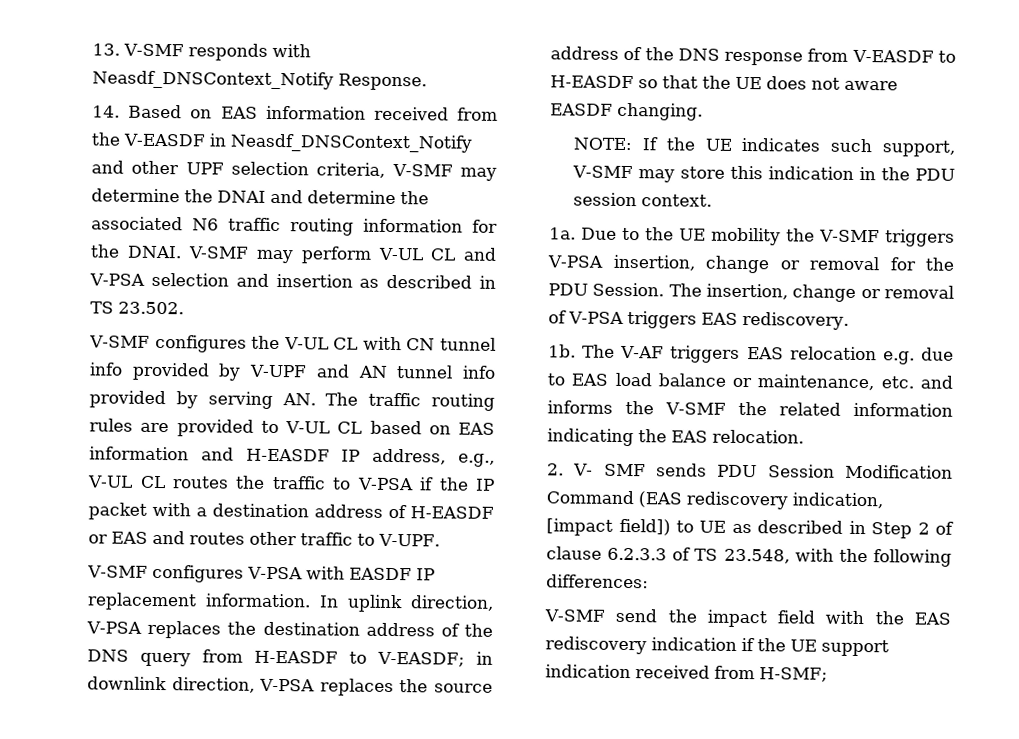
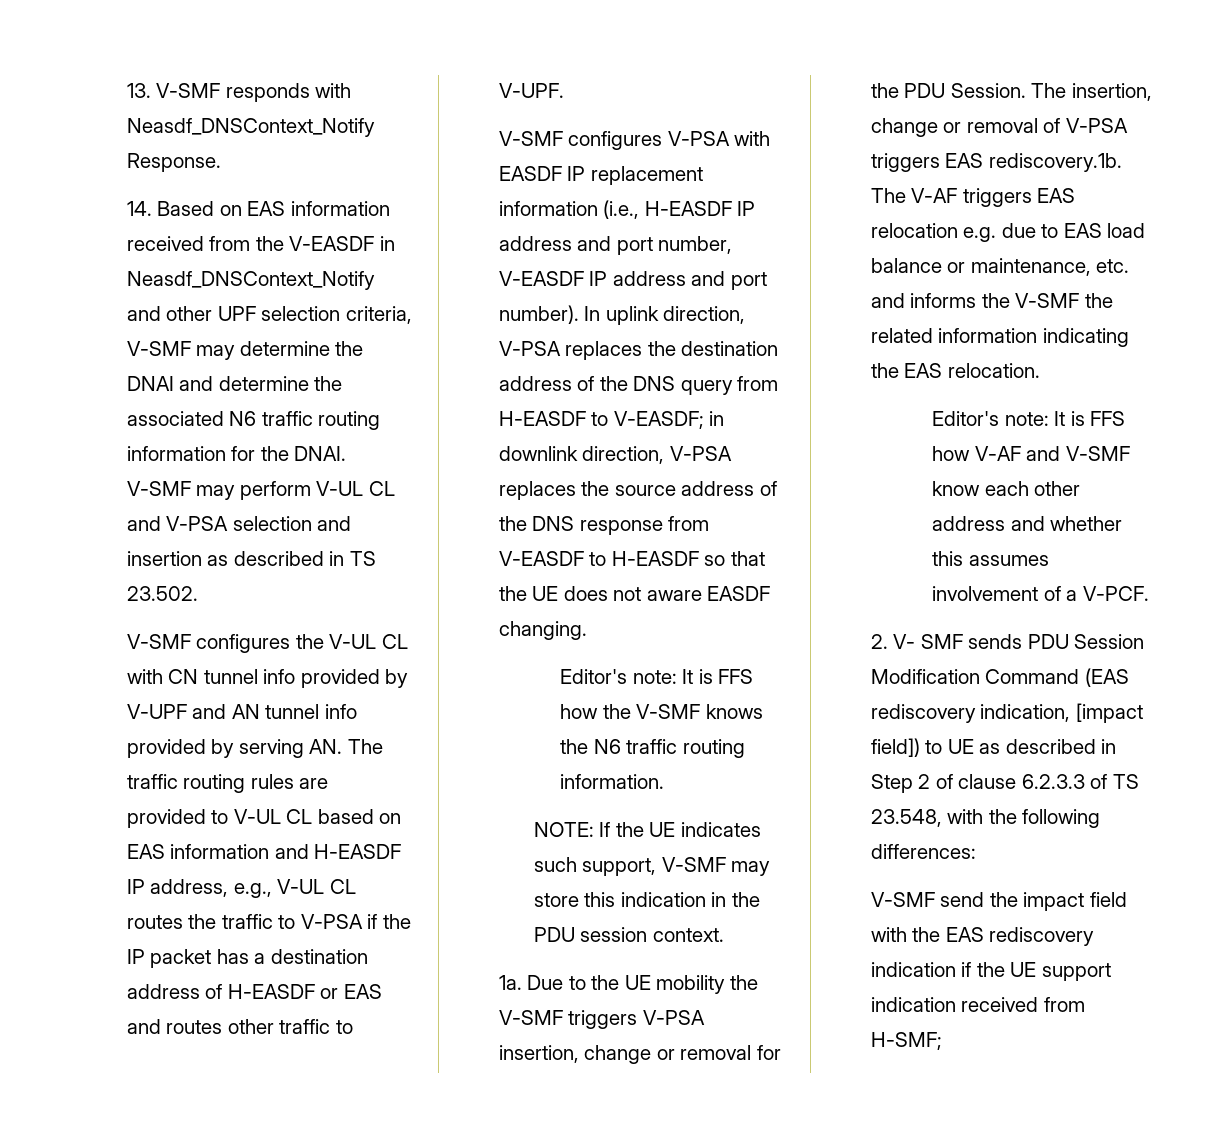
[152,502,192,517] with -> [216,949,249,964] has
[205,593,312,608] information. -> [498,200,756,219] [498,236,733,255] [498,271,767,290] [498,305,579,324] information (i.e., H-EASDF IP address and port number, V-EASDF IP address and port number).
(704, 111) none -> [560,669,754,684] [560,704,763,719] [560,739,745,758] [560,774,664,789] // Editor's note: It is FFS how the V-SMF knows the N6 traffic routing information.
[742,311,850,330] [548,344,577,358] rediscovery. // 1b. -> [988,153,1122,172] rediscovery.1b.
(805, 436) none -> [932,411,1126,426] [932,446,1130,461] [932,481,1081,496] [932,516,1123,531] [932,551,1049,566] [932,586,1149,601] // Editor's note: It is FFS how V-AF and V-SMF know each other address and whether this assumes involvement of a V-PCF.

